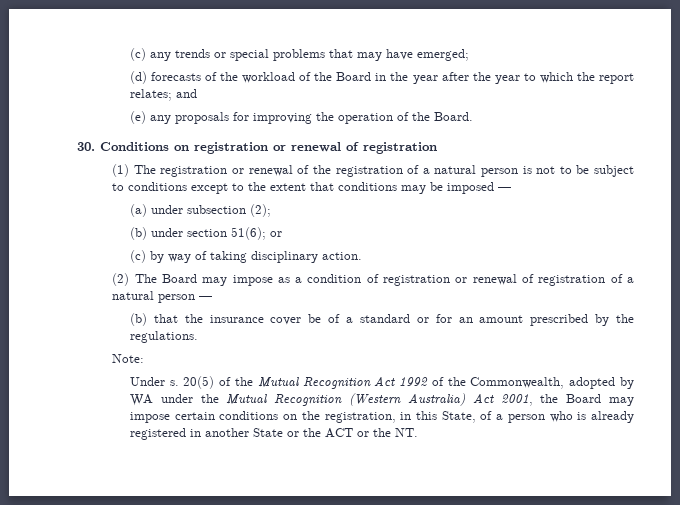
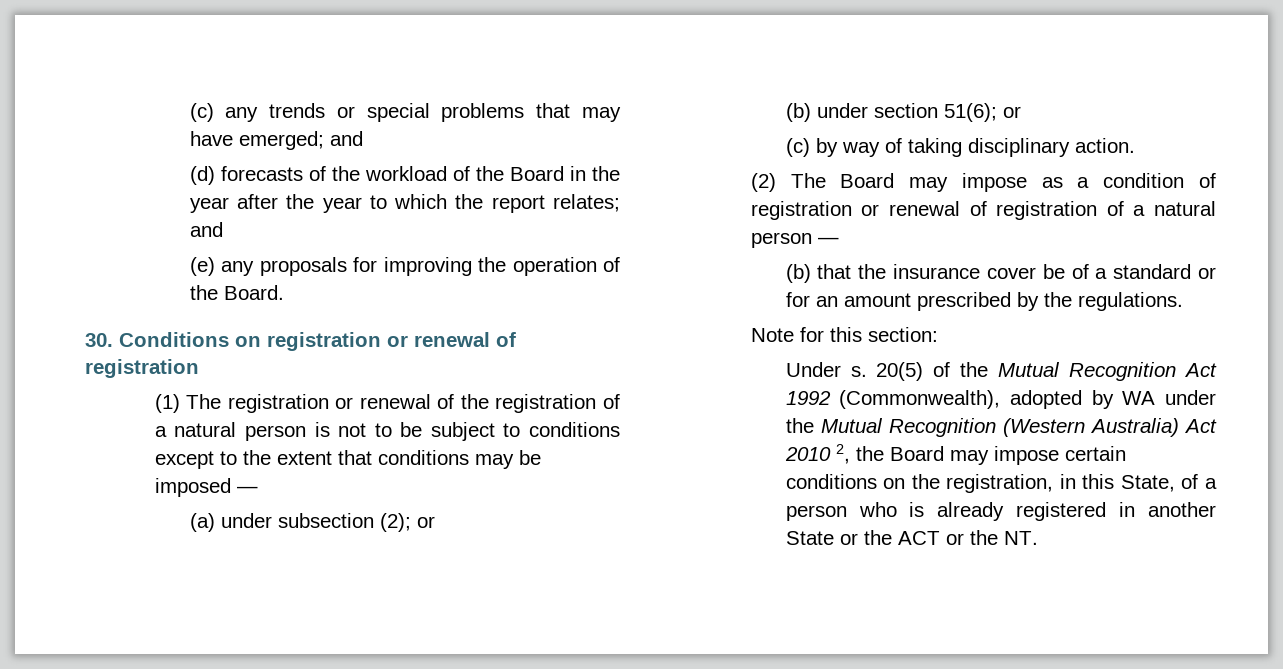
(469, 55) none -> [329,131,363,146] and
(271, 210) none -> [416,516,435,528] or
[112,354,145,363] Note: -> [750,327,938,342] Note for this section:
[431,377,565,389] of the Commonwealth, -> [839,390,1001,409] (Commonwealth),
[500,394,533,406] 2001, -> [784,444,850,464] 2010 2,

